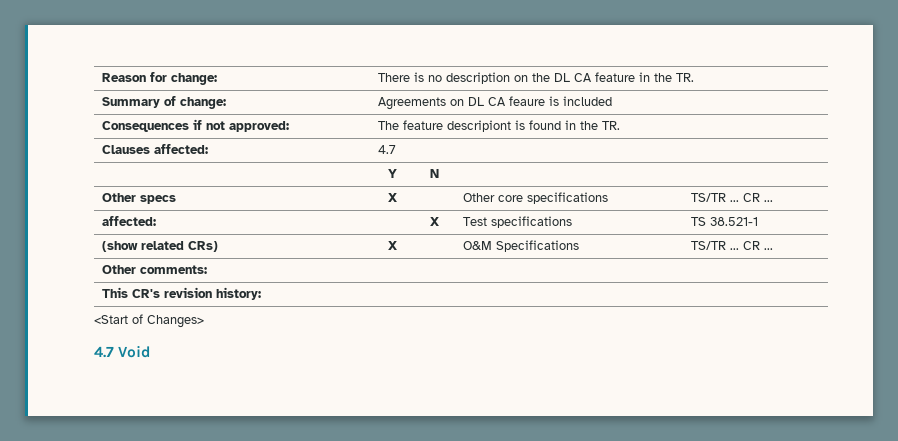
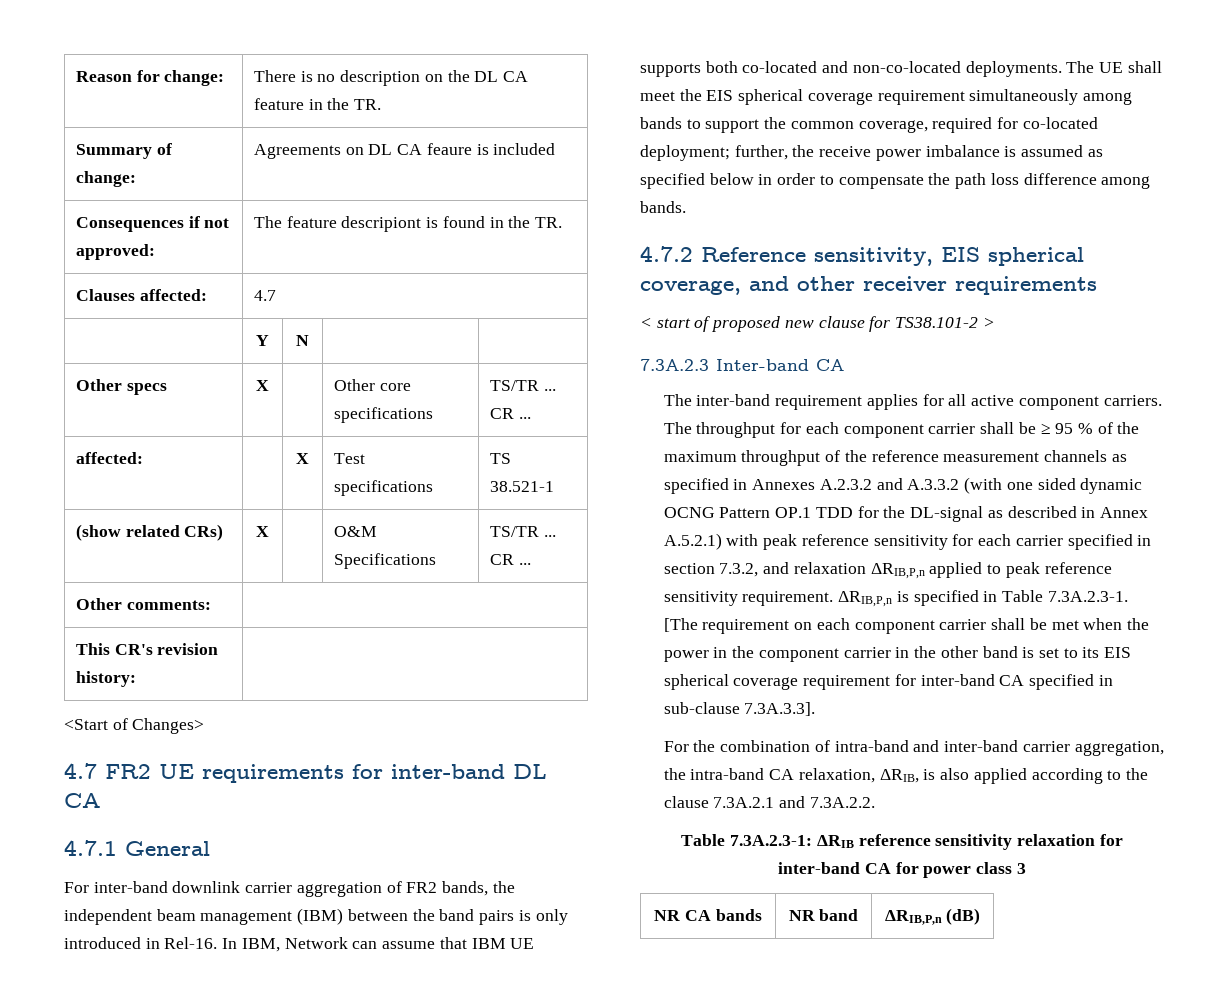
[118,345,152,358] Void -> [105,764,547,783] [64,793,101,808] [64,840,210,856] [64,881,515,897] [64,908,568,925] [64,937,535,952] [640,61,1162,77] [640,89,1133,105] [640,117,1098,133] [640,145,1103,161] [640,173,1151,189] [640,201,686,213] [640,246,1084,266] [640,276,1097,295] [640,316,995,332] [640,359,844,371] [663,394,1162,410] [663,422,1140,438] [663,450,1127,466] [663,477,1143,494] [663,506,1148,522] [663,533,1152,550] [663,562,1112,579] [663,590,1128,607] [663,618,1149,634] [663,646,1132,662] [663,674,1113,690] [663,702,816,716] [663,740,1164,756] [663,768,1148,784] [663,796,875,808] [681,834,1123,850] [778,862,1026,878] [654,909,762,921] [788,909,859,921] [884,908,981,925] FR2 UE requirements for inter-band DL CA // 4.7.1 General // For inter-band downlink carrier aggregation of FR2 bands, the independent beam management (IBM) between the band pairs is only introduced in Rel-16. In IBM, Network can assume that IBM UE supports both co-located and non-co-located deployments. The UE shall meet the EIS spherical coverage requirement simultaneously among bands to support the common coverage, required for co-located deployment; further, the receive power imbalance is assumed as specified below in order to compensate the path loss difference among bands. // 4.7.2 Reference sensitivity, EIS spherical coverage, and other receiver requirements // < start of proposed new clause for TS38.101-2 > // 7.3A.2.3 Inter-band CA // The inter-band requirement applies for all active component carriers. The throughput for each component carrier shall be ≥ 95 % of the maximum throughput of the reference measurement channels as specified in Annexes A.2.3.2 and A.3.3.2 (with one sided dynamic OCNG Pattern OP.1 TDD for the DL-signal as described in Annex A.5.2.1) with peak reference sensitivity for each carrier specified in section 7.3.2, and relaxation ΔRIB,P,n applied to peak reference sensitivity requirement. ΔRIB,P,n is specified in Table 7.3A.2.3-1. [The requirement on each component carrier shall be met when the power in the component carrier in the other band is set to its EIS spherical coverage requirement for inter-band CA specified in sub-clause 7.3A.3.3]. // For the combination of intra-band and inter-band carrier aggregation, the intra-band CA relaxation, ΔRIB, is also applied according to the clause 7.3A.2.1 and 7.3A.2.2. // Table 7.3A.2.3-1: ΔRIB reference sensitivity relaxation for inter-band CA for power class 3 // NR CA bands | NR band | ΔRIB,P,n (dB)

